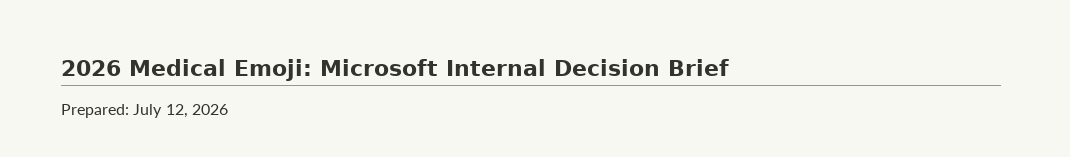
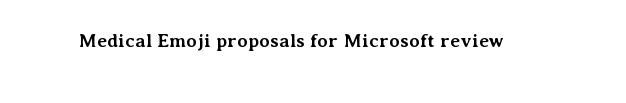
[61,59,729,81] [61,104,228,118] 2026 Medical Emoji: Microsoft Internal Decision Brief // Prepared: July 12, 2026 -> [79,34,504,51] Medical Emoji proposals for Microsoft review

